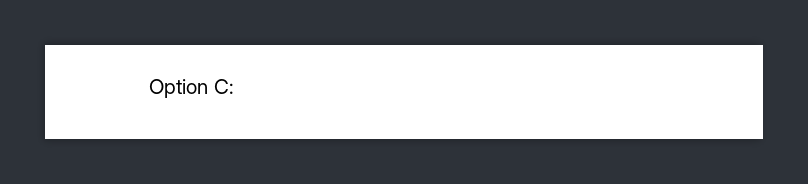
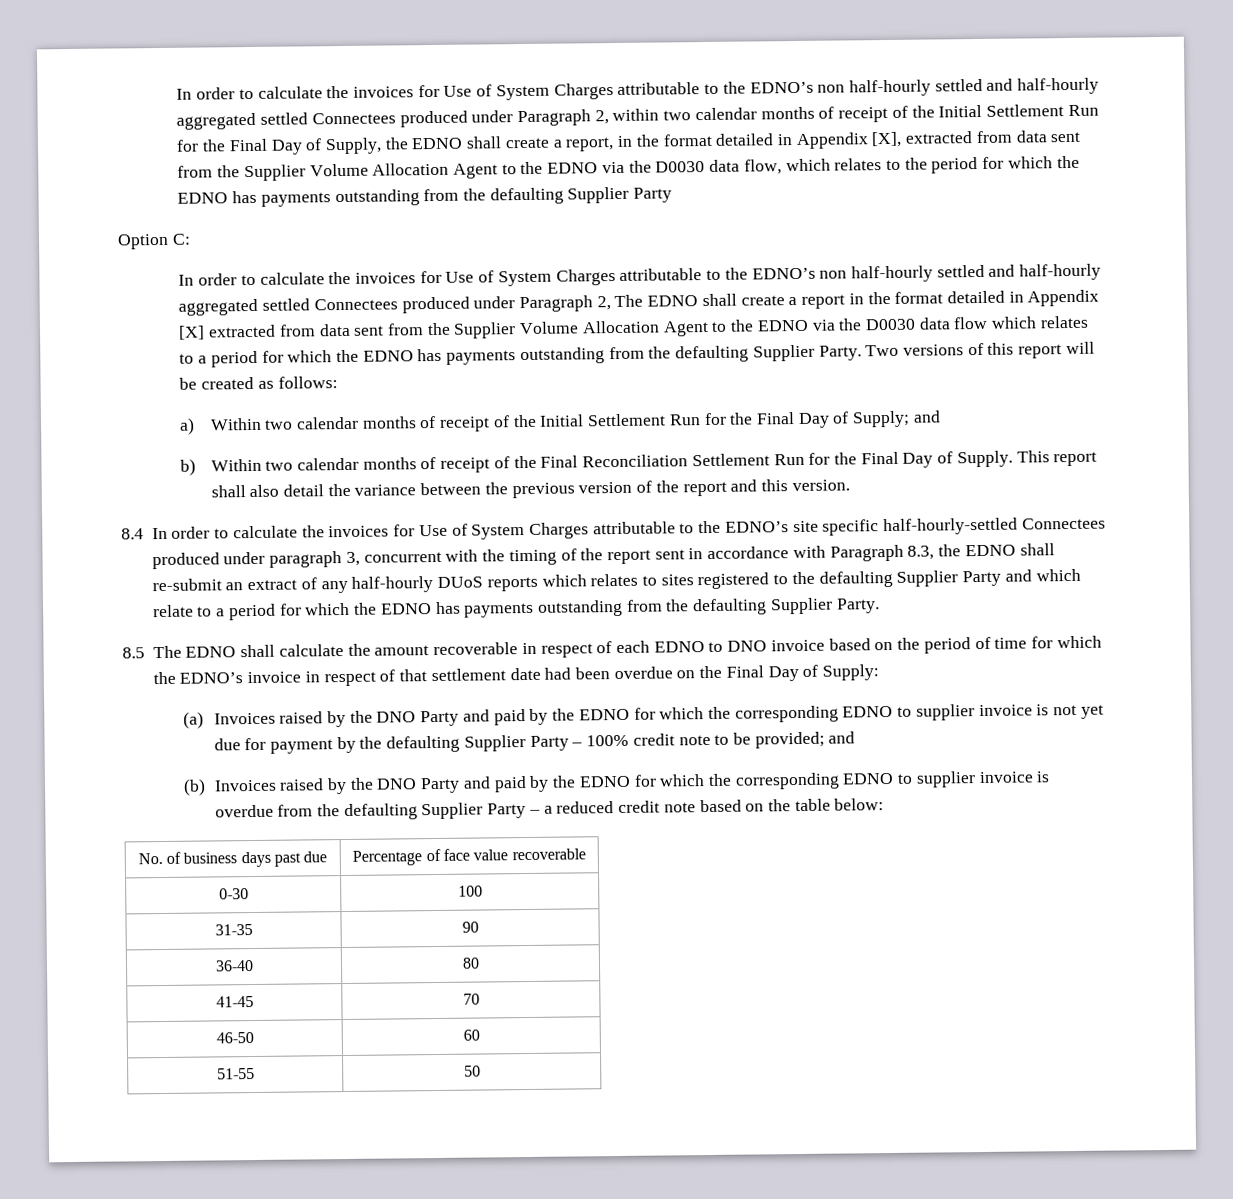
[149,79,234,98] Option C: -> [176,77,1100,101] [176,104,1099,130] [176,130,1081,155] [177,155,1080,182] [177,186,673,207] [117,233,191,250] [178,263,1102,287] [178,289,1100,316] [178,315,1089,340] [179,341,1095,368] [179,376,338,390] [179,410,941,435] [180,450,1098,476] [210,479,850,499] [121,517,1106,540] [151,543,1055,570] [151,568,1081,594] [152,597,880,621] [122,635,1102,659] [152,664,880,687] [183,704,1104,729] [213,731,856,754] [183,771,1051,796] [214,798,885,821] [137,851,328,868] [352,848,586,866] [218,888,249,900] [457,885,483,897] [214,924,253,936] [461,921,479,933] [214,960,254,972] [461,957,480,969] [215,996,254,1008] [462,993,480,1005] [215,1032,254,1044] [462,1029,480,1041] [216,1068,255,1080] [463,1065,481,1077] In order to calculate the invoices for Use of System Charges attributable to the EDNO’s non half-hourly settled and half-hourly aggregated settled Connectees produced under Paragraph 2, within two calendar months of receipt of the Initial Settlement Run for the Final Day of Supply, the EDNO shall create a report, in the format detailed in Appendix [X], extracted from data sent from the Supplier Volume Allocation Agent to the EDNO via the D0030 data flow, which relates to the period for which the EDNO has payments outstanding from the defaulting Supplier Party // Option C: // In order to calculate the invoices for Use of System Charges attributable to the EDNO’s non half-hourly settled and half-hourly aggregated settled Connectees produced under Paragraph 2, The EDNO shall create a report in the format detailed in Appendix [X] extracted from data sent from the Supplier Volume Allocation Agent to the EDNO via the D0030 data flow which relates to a period for which the EDNO has payments outstanding from the defaulting Supplier Party. Two versions of this report will be created as follows: // a) Within two calendar months of receipt of the Initial Settlement Run for the Final Day of Supply; and // b) Within two calendar months of receipt of the Final Reconciliation Settlement Run for the Final Day of Supply. This report shall also detail the variance between the previous version of the report and this version. // 8.4 In order to calculate the invoices for Use of System Charges attributable to the EDNO’s site specific half-hourly-settled Connectees produced under paragraph 3, concurrent with the timing of the report sent in accordance with Paragraph 8.3, the EDNO shall re-submit an extract of any half-hourly DUoS reports which relates to sites registered to the defaulting Supplier Party and which relate to a period for which the EDNO has payments outstanding from the defaulting Supplier Party. // 8.5 The EDNO shall calculate the amount recoverable in respect of each EDNO to DNO invoice based on the period of time for which the EDNO’s invoice in respect of that settlement date had been overdue on the Final Day of Supply: // (a) Invoices raised by the DNO Party and paid by the EDNO for which the corresponding EDNO to supplier invoice is not yet due for payment by the defaulting Supplier Party – 100% credit note to be provided; and // (b) Invoices raised by the DNO Party and paid by the EDNO for which the corresponding EDNO to supplier invoice is overdue from the defaulting Supplier Party – a reduced credit note based on the table below: // No. of business days past due | Percentage of face value recoverable // 0-30 | 100 // 31-35 | 90 // 36-40 | 80 // 41-45 | 70 // 46-50 | 60 // 51-55 | 50

